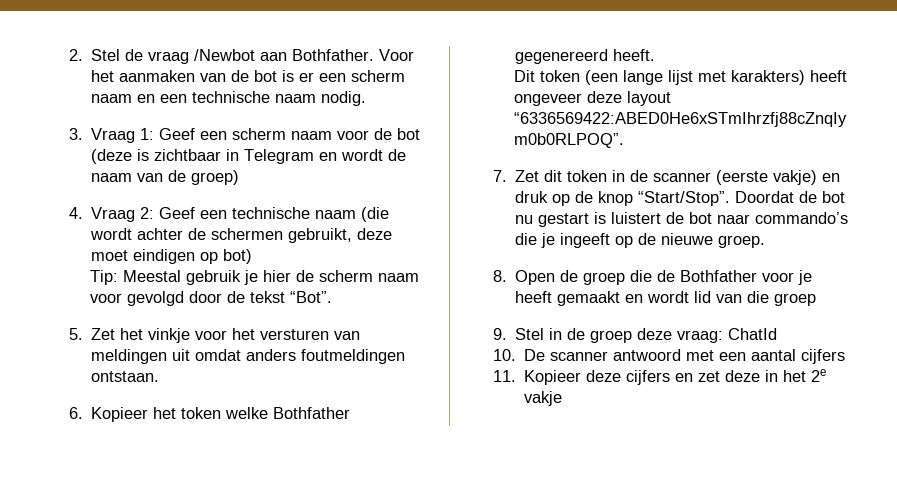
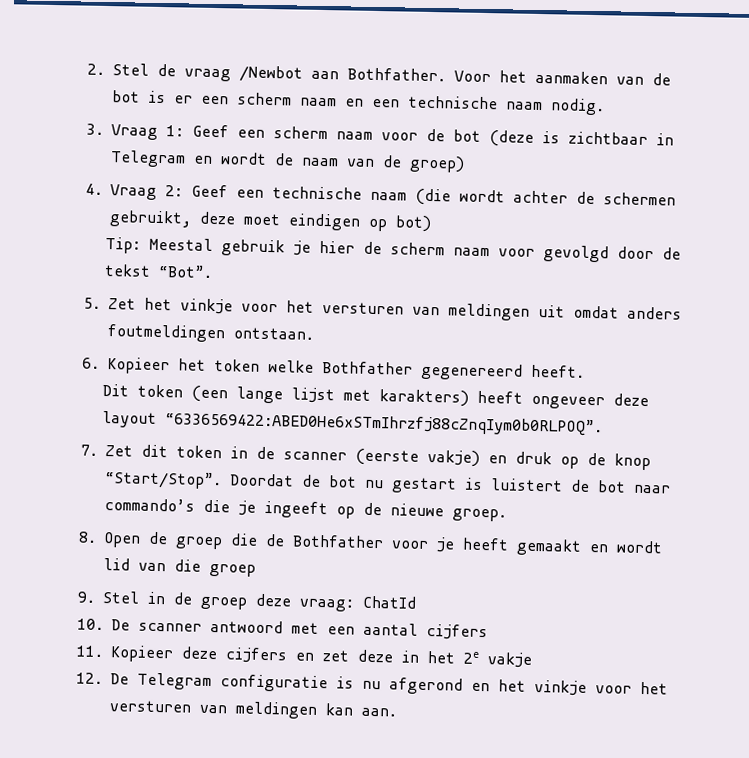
(563, 398) none -> [76,672,669,696] [109,700,398,720] // 12. De Telegram configuratie is nu afgerond en het vinkje voor het versturen van meldingen kan aan.

